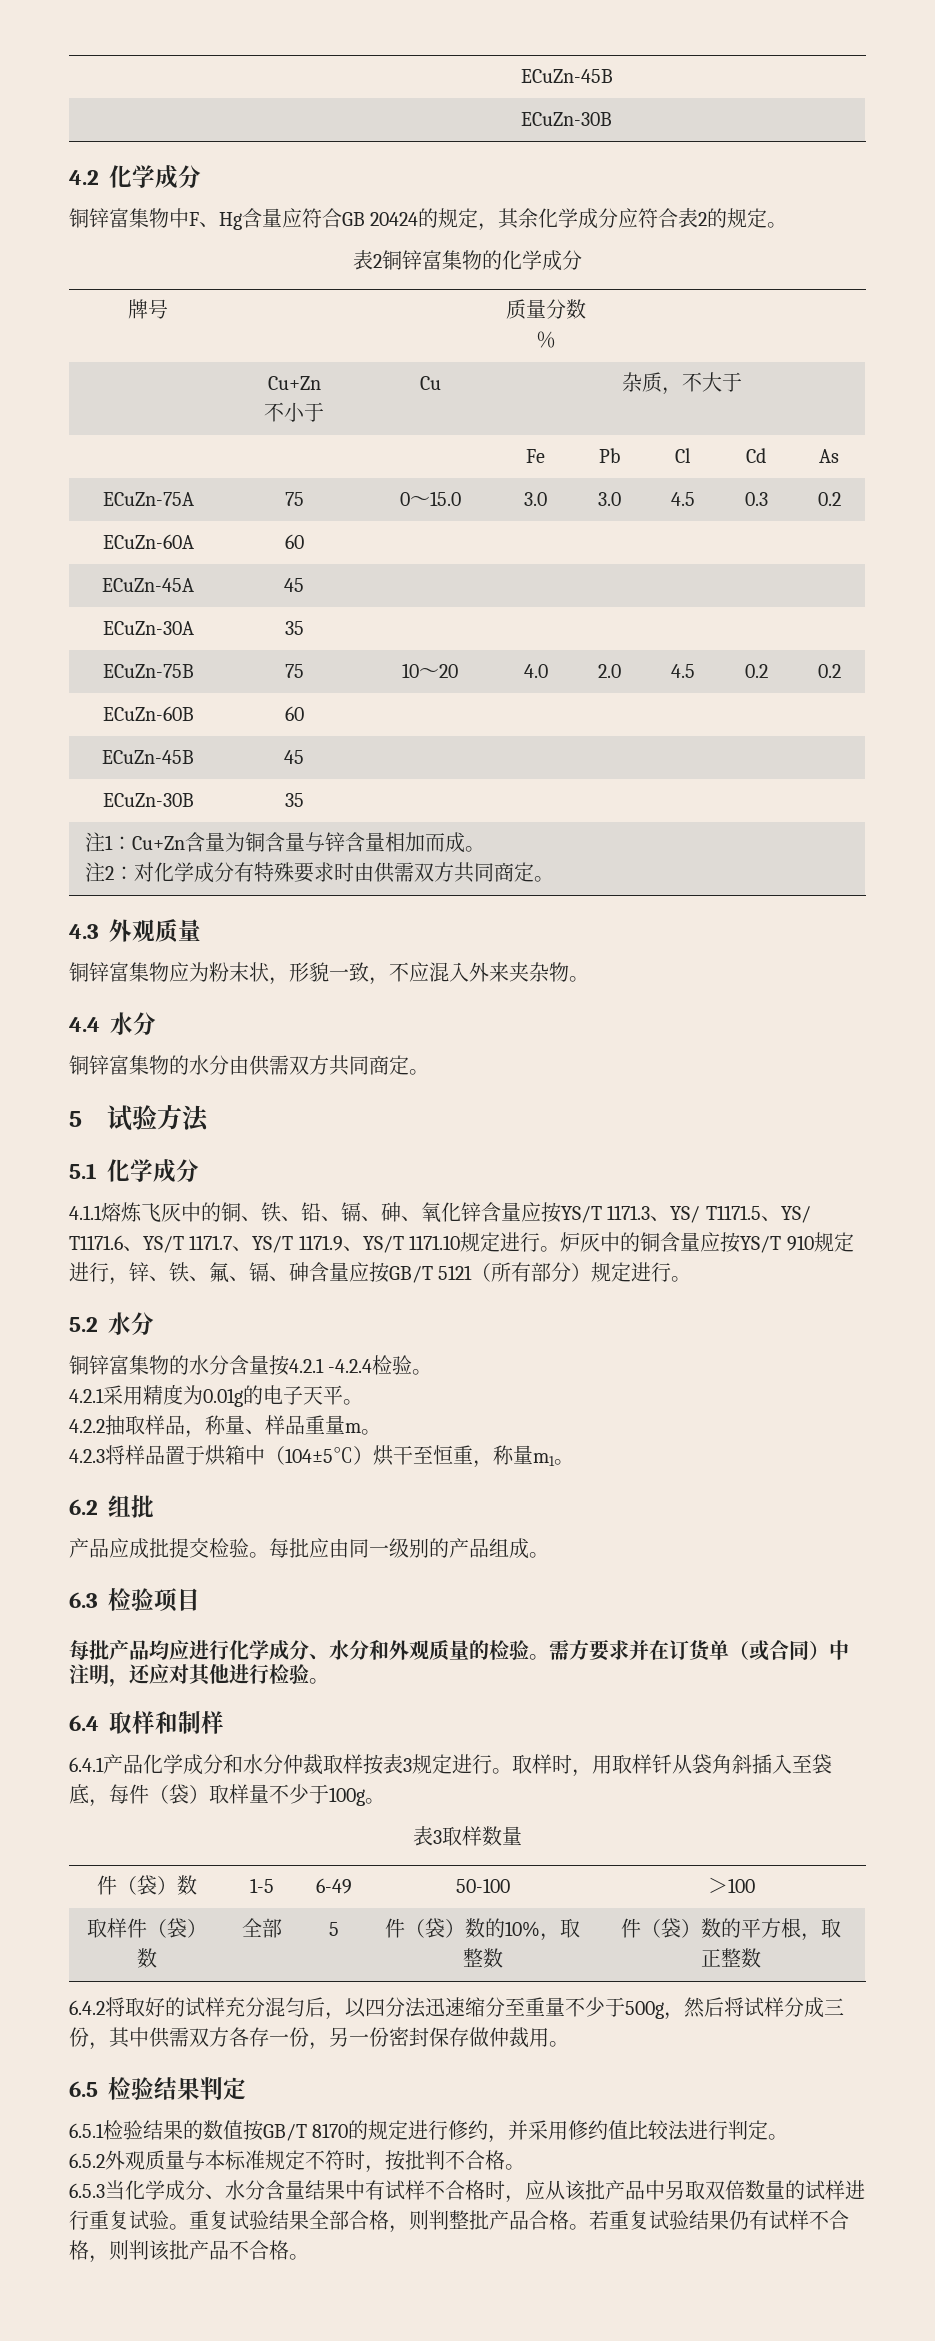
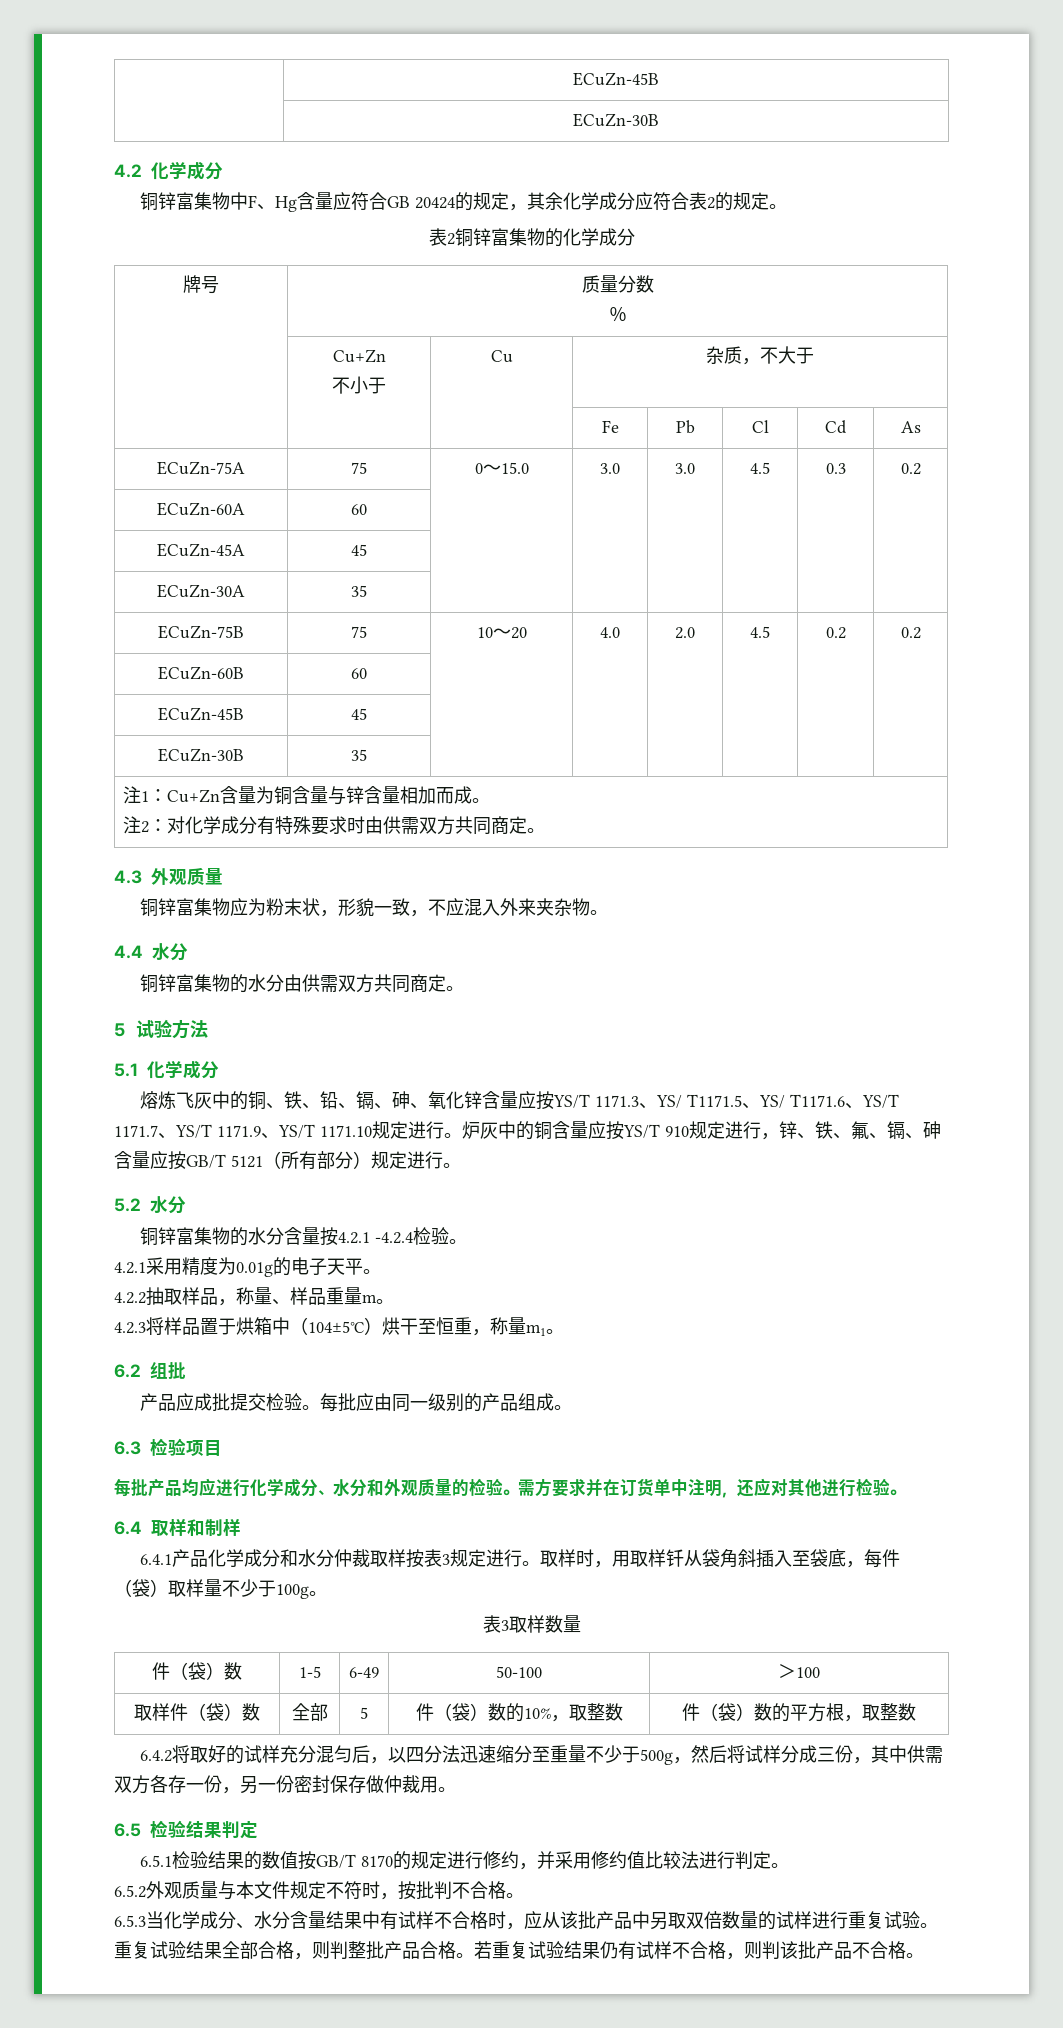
[69,1205,102,1220] 4.1.1 -> (219, 1070) none
[729,1640,829,1661] （或合同） -> (671, 1487) none
[701,1949,721,1967] 正 -> (880, 1712) none
[225,2150,265,2170] 标准 -> [254,1881,290,1899] 文件

